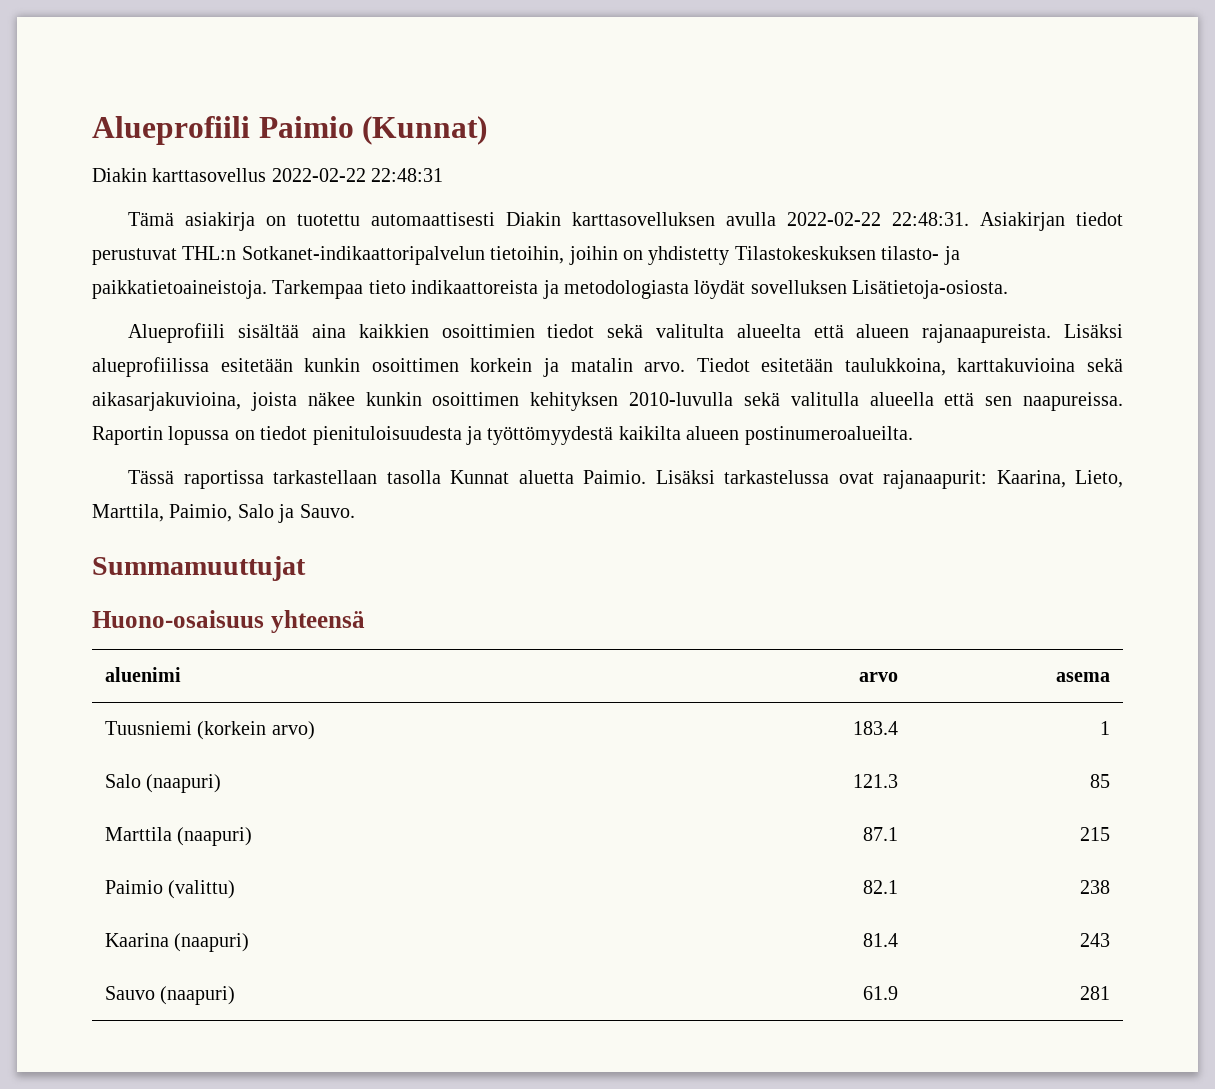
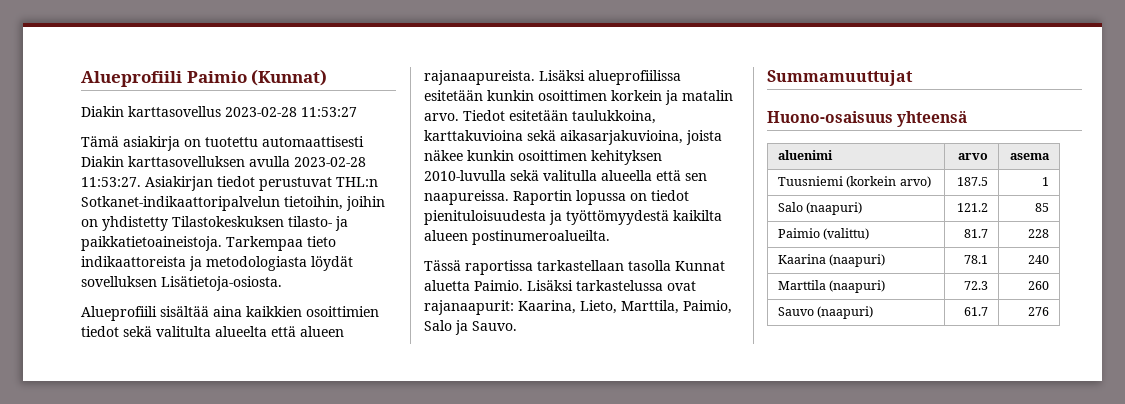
[271,168,444,182] 2022-02-22 22:48:31 -> [225,107,357,117] 2023-02-28 11:53:27
[787,212,970,226] 2022-02-22 22:48:31. -> [294,157,366,167] [81,177,141,187] 2023-02-28 11:53:27.
[853,721,899,735] 183.4 -> [957,177,989,186] 187.5
[853,774,899,788] 121.3 -> [957,203,989,212] 121.2
[104,827,253,846] [863,827,899,841] [1080,827,1111,841] [104,880,236,899] [863,880,899,894] [1080,880,1111,894] [104,933,250,952] [863,933,899,947] [1080,933,1111,947] Marttila (naapuri) | 87.1 | 215 // Paimio (valittu) | 82.1 | 238 // Kaarina (naapuri) | 81.4 | 243 -> [777,228,870,240] [964,229,989,238] [1028,229,1050,238] [777,254,886,267] [964,255,989,264] [1028,255,1050,264] [777,280,886,293] [964,281,989,290] [1028,281,1050,290] Paimio (valittu) | 81.7 | 228 // Kaarina (naapuri) | 78.1 | 240 // Marttila (naapuri) | 72.3 | 260
[863,986,899,1000] [1080,986,1111,1000] 61.9 | 281 -> [964,307,989,316] [1028,307,1050,316] 61.7 | 276

